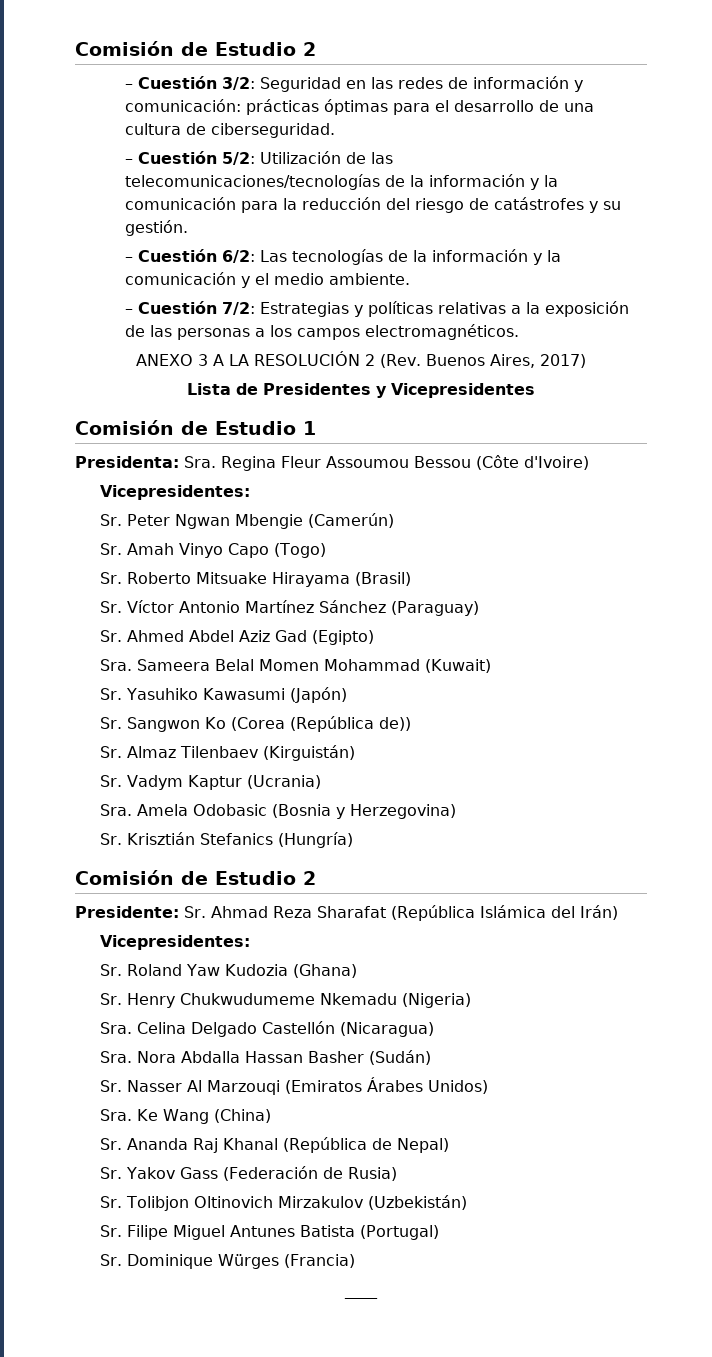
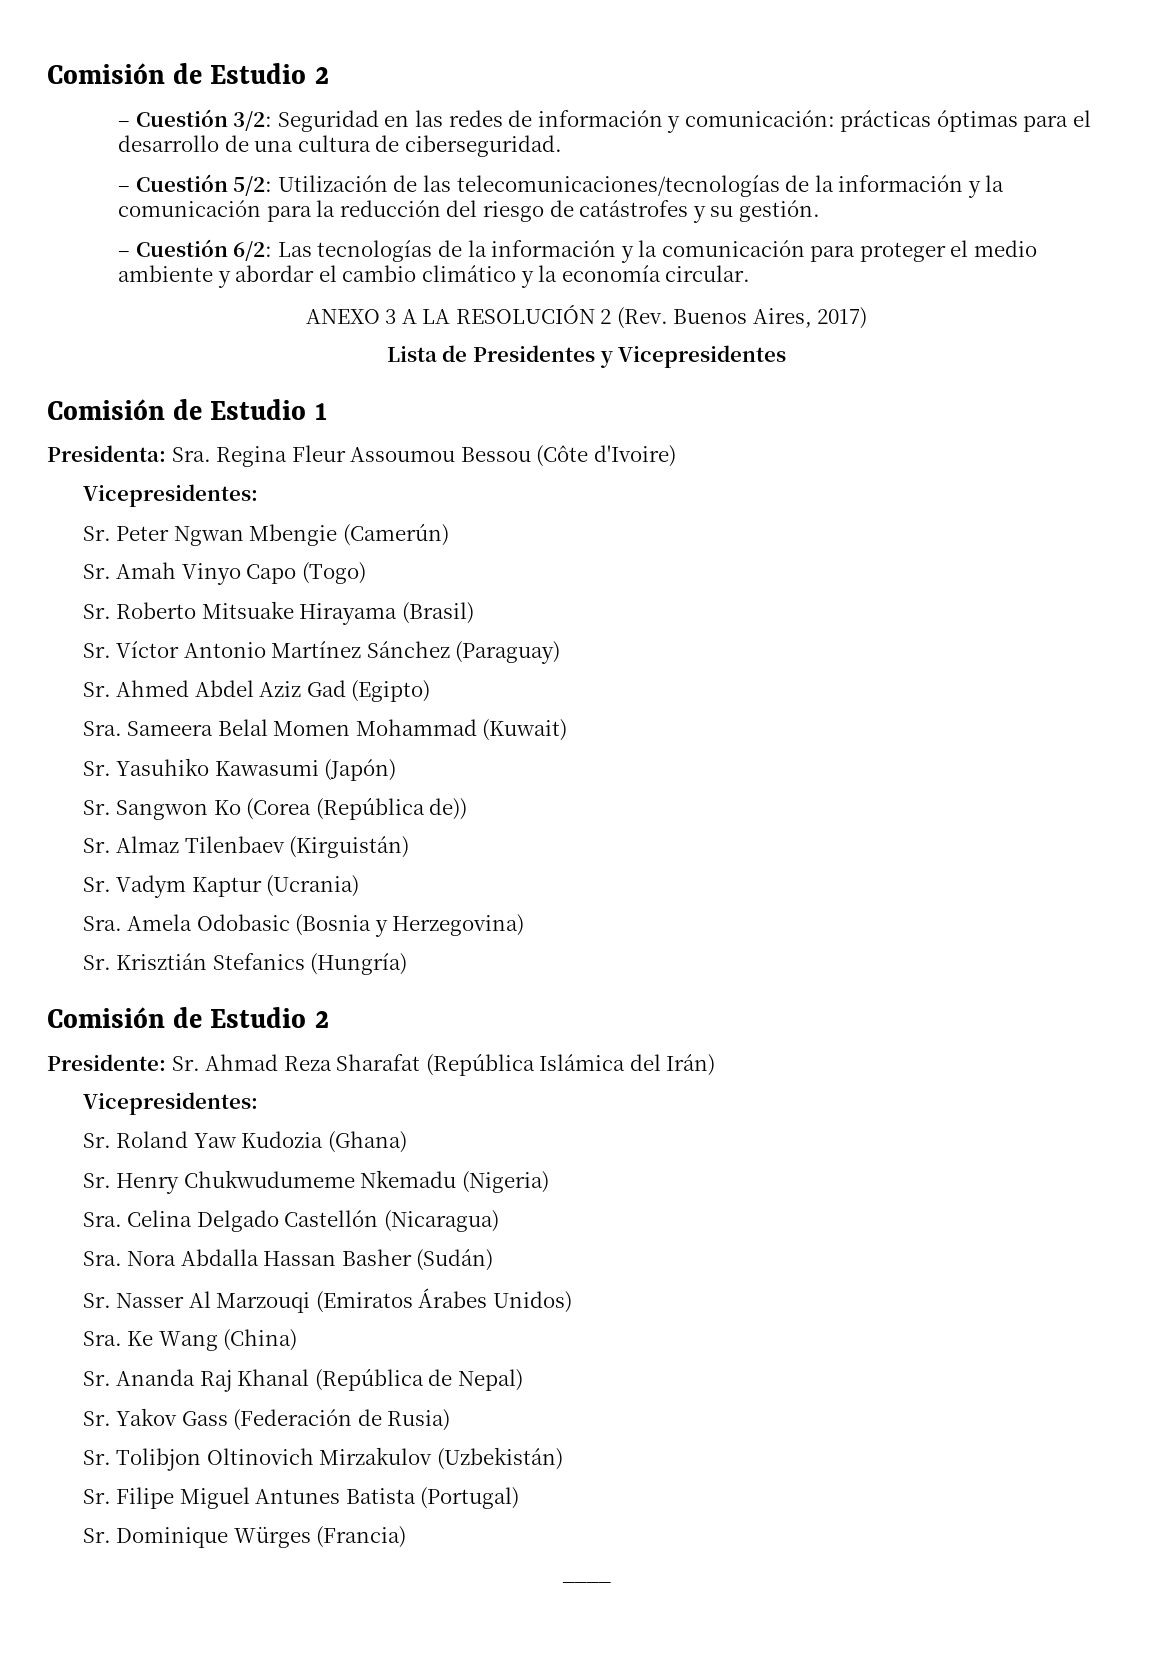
[240,273,410,288] [124,301,629,317] [124,324,519,340] y el medio ambiente. // – Cuestión 7/2: Estrategias y políticas relativas a la exposición de las personas a los campos electromagnéticos. -> [810,240,1037,262] [118,265,751,288] para proteger el medio ambiente y abordar el cambio climático y la economía circular.

